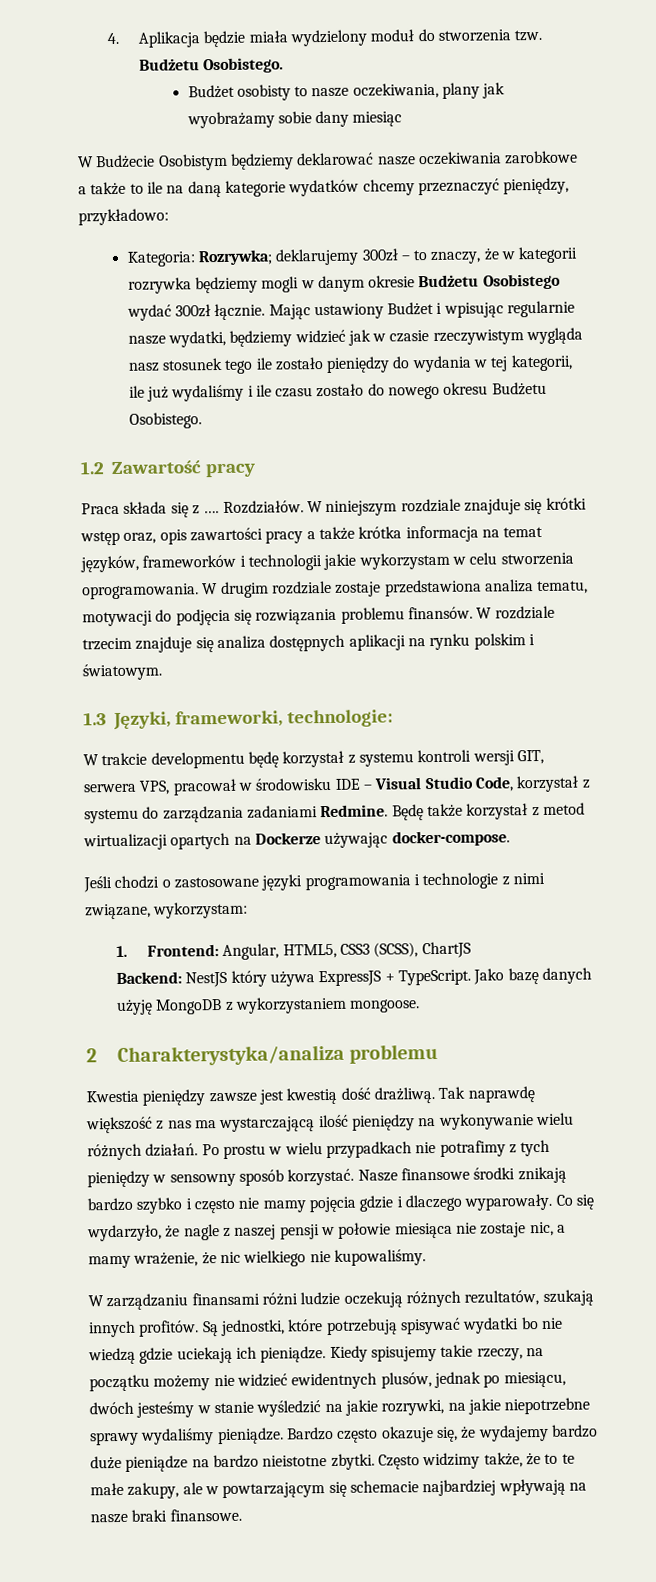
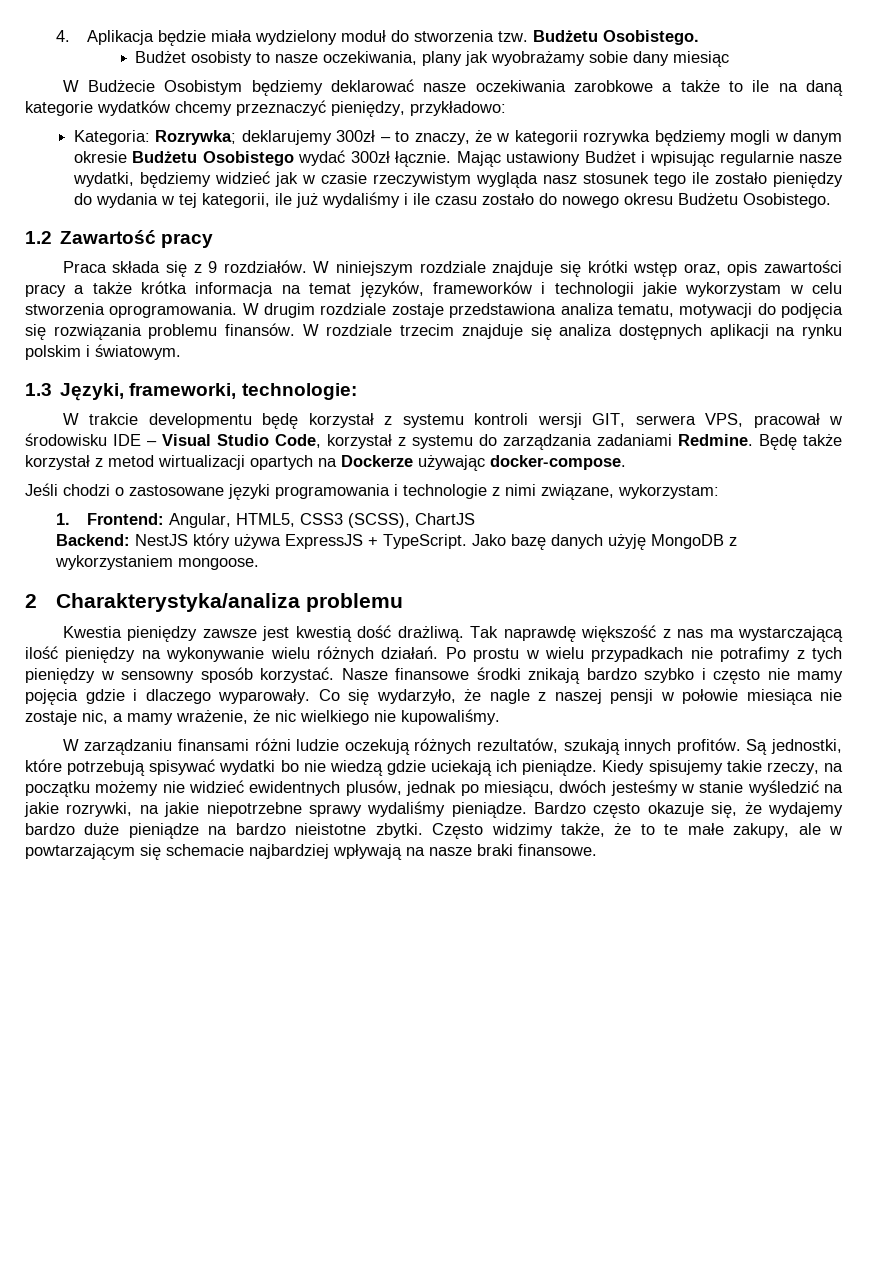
[203,500,304,514] …. Rozdziałów. -> [208,260,307,273] 9 rozdziałów.

